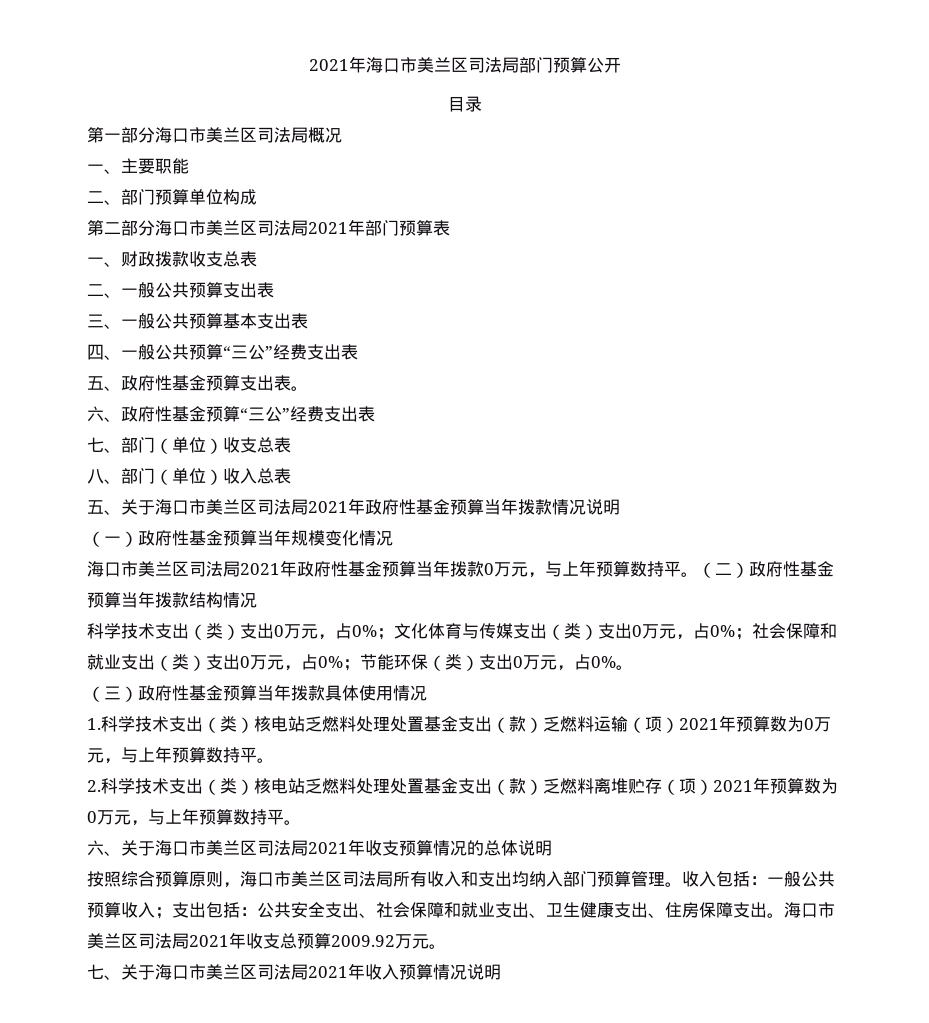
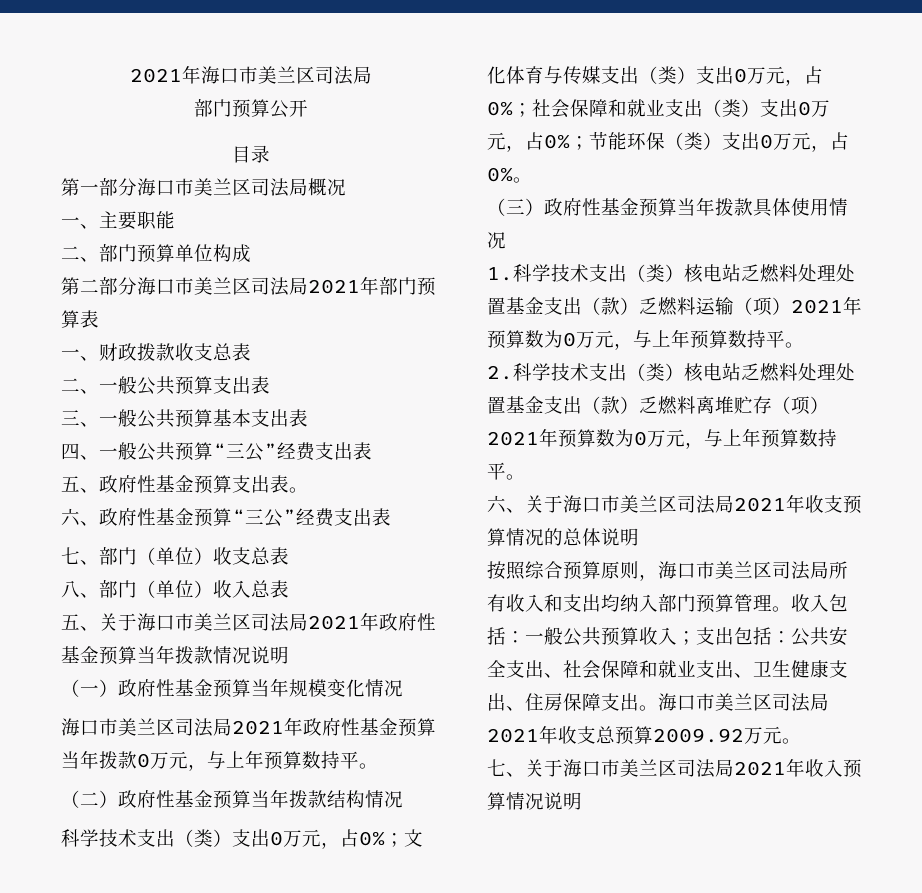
(519, 65) none -> (372, 75) //
(698, 574) none -> (378, 766) //

